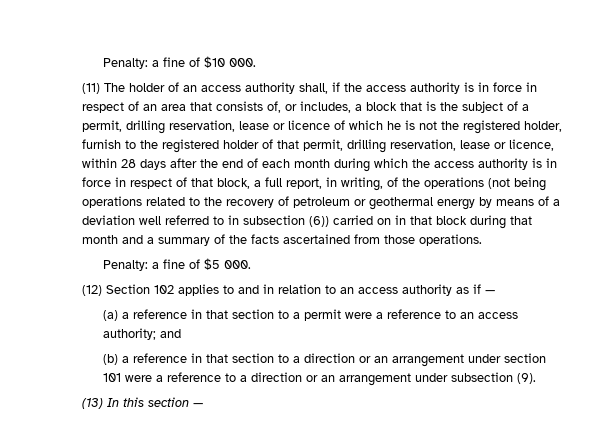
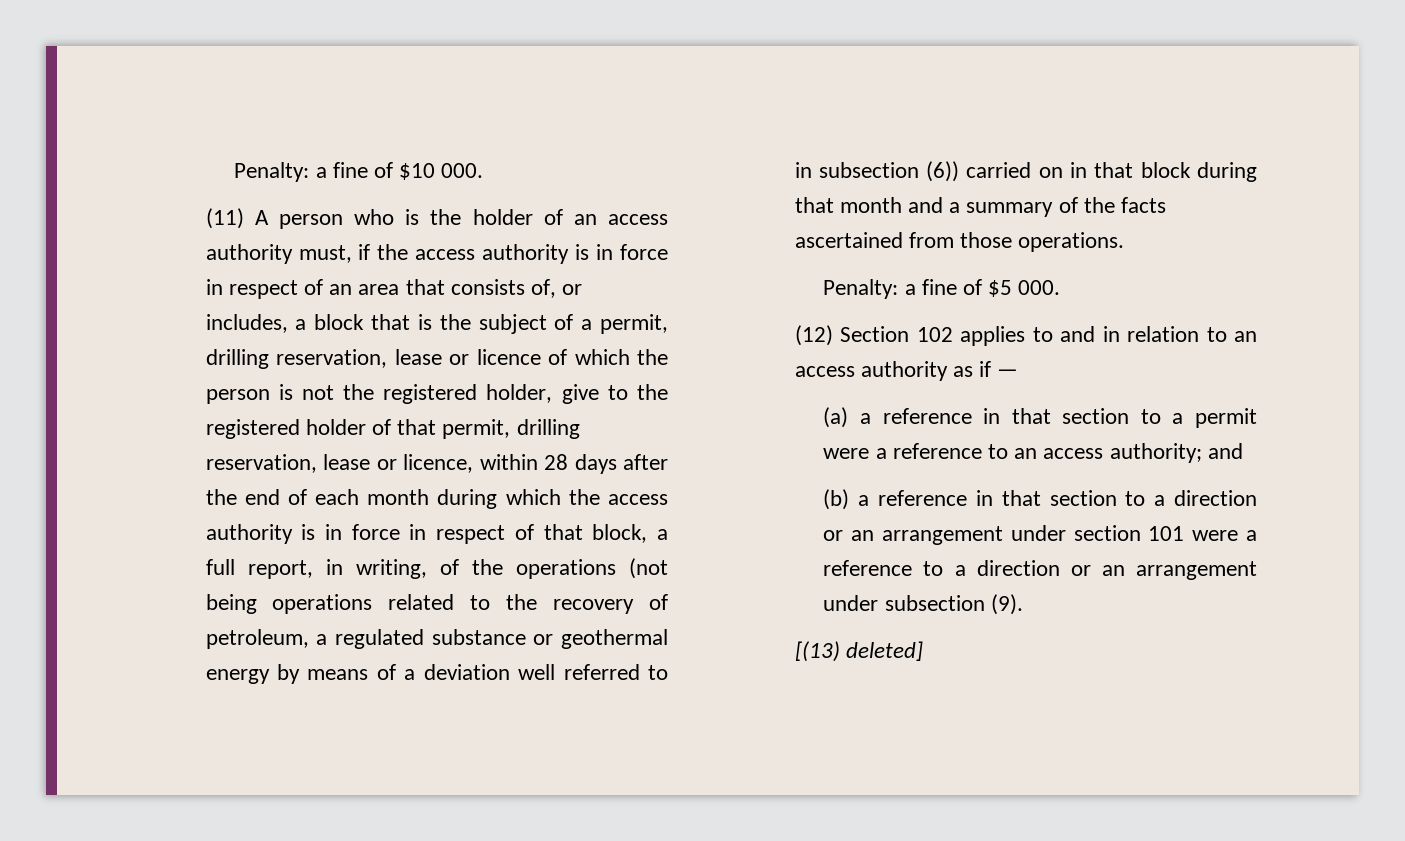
[104,83,126,92] The -> [254,209,462,229] A person who is the
[299,83,329,94] shall, -> [298,245,352,263] must,
[387,121,402,130] he -> [637,349,668,365] [205,389,270,404] the person
[82,139,122,149] furnish -> [561,384,599,404] give
[293,197,351,208] petroleum -> [205,629,526,649] petroleum, a regulated substance
[82,397,205,409] (13) In this section — -> [794,641,923,662] [(13) deleted]

